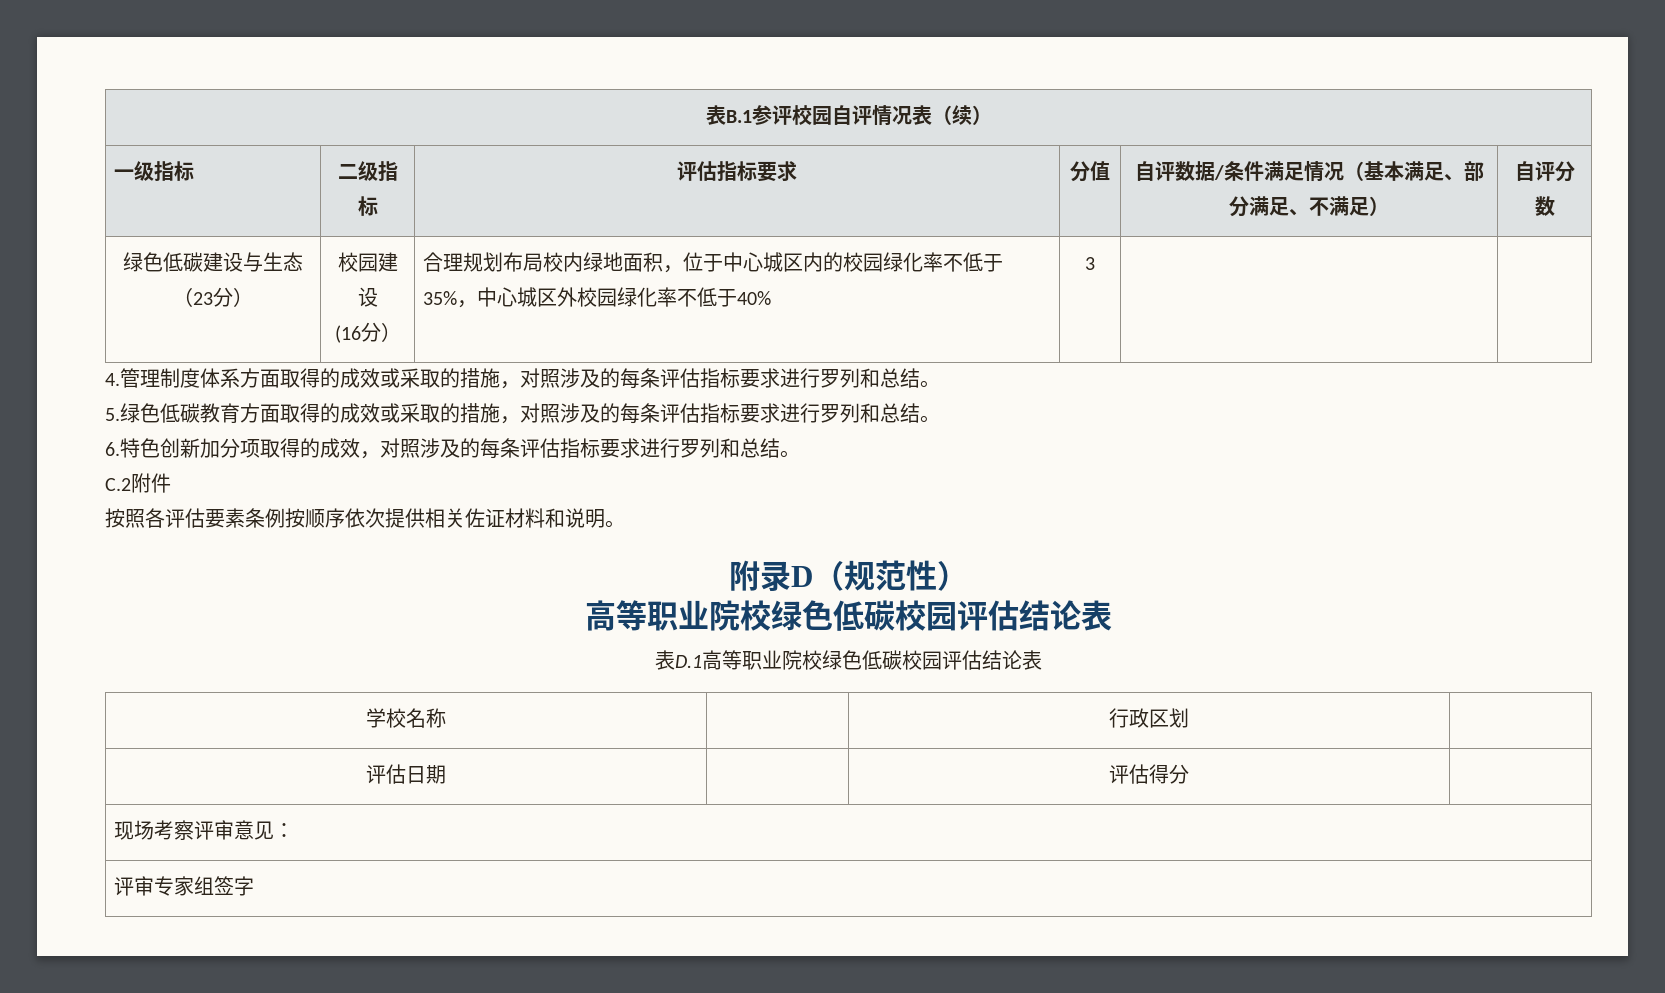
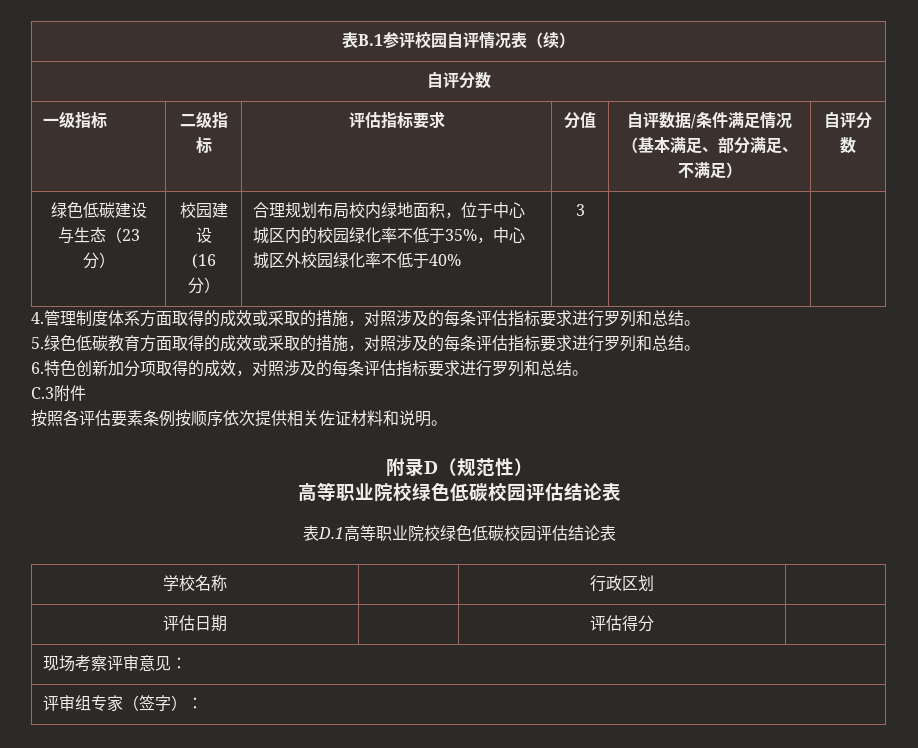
(992, 115) none -> [426,71,491,89] // 自评分数
[105,478,131,491] C.2 -> [31,387,54,399] C.3
[154,876,255,896] 专家组签字 -> [75,695,204,712] 组专家（签字）：

